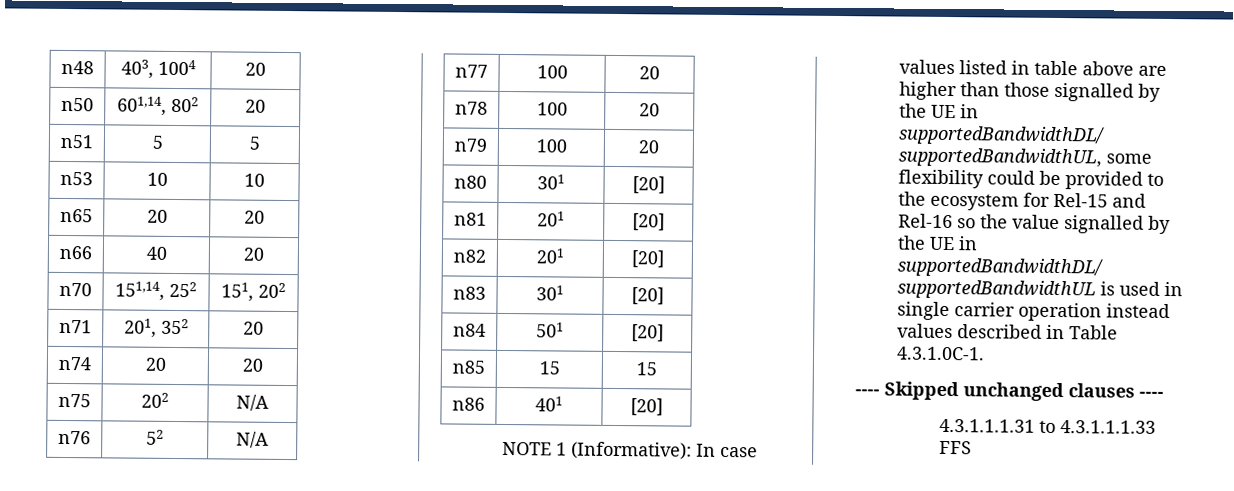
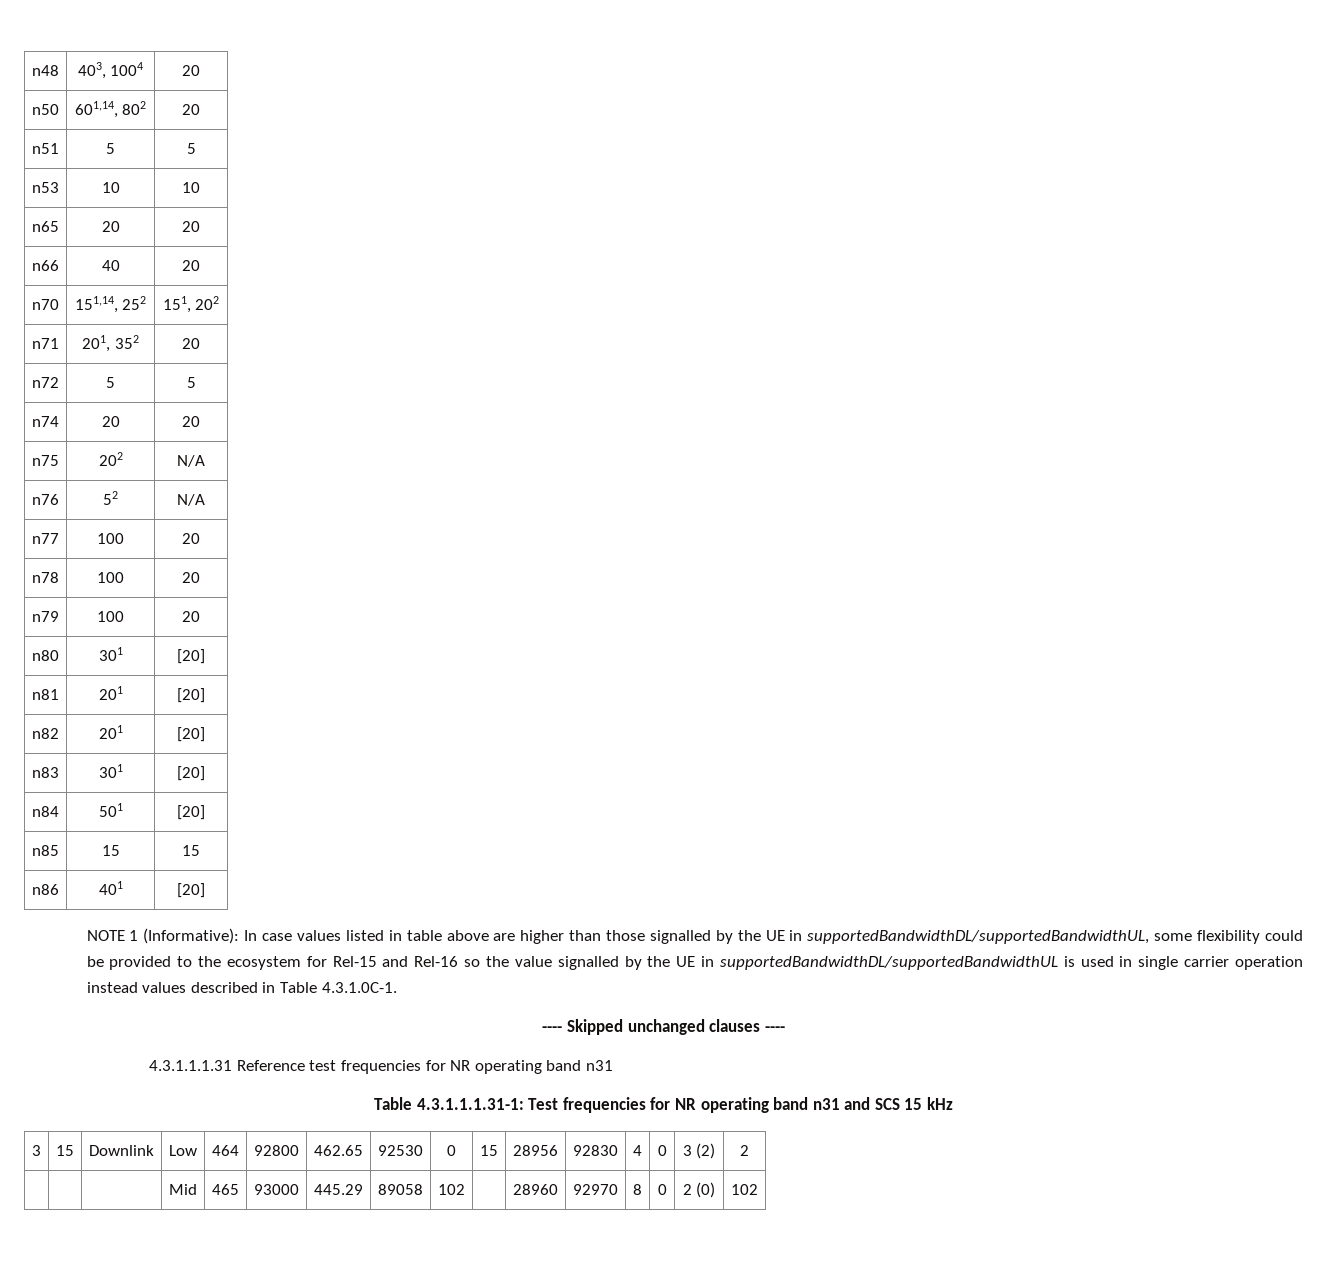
(264, 328) none -> [32,377,59,388] [105,377,115,388] [186,377,196,388] // n72 | 5 | 5
[1039,420,1156,434] [939,440,972,455] to 4.3.1.1.1.33 FFS -> [236,1060,613,1074] [373,1097,954,1113] [32,1145,41,1156] [56,1145,74,1156] [89,1145,154,1156] [169,1145,197,1156] [212,1145,239,1156] [254,1145,299,1156] [314,1145,363,1156] [378,1145,423,1156] [447,1145,456,1156] [480,1145,498,1156] [513,1145,558,1156] [573,1145,618,1156] [633,1145,642,1156] [657,1145,667,1156] [682,1143,716,1159] [740,1145,749,1156] [169,1184,197,1195] [212,1184,239,1195] [254,1184,299,1195] [314,1184,363,1195] [378,1184,423,1195] [438,1184,465,1195] [513,1184,558,1195] [573,1184,618,1195] [633,1184,642,1195] [657,1184,667,1195] [682,1182,716,1198] [731,1184,758,1195] Reference test frequencies for NR operating band n31 // Table 4.3.1.1.1.31-1: Test frequencies for NR operating band n31 and SCS 15 kHz // 3 | 15 | Downlink | Low | 464 | 92800 | 462.65 | 92530 | 0 | 15 | 28956 | 92830 | 4 | 0 | 3 (2) | 2 // | | | Mid | 465 | 93000 | 445.29 | 89058 | 102 | | 28960 | 92970 | 8 | 0 | 2 (0) | 102

